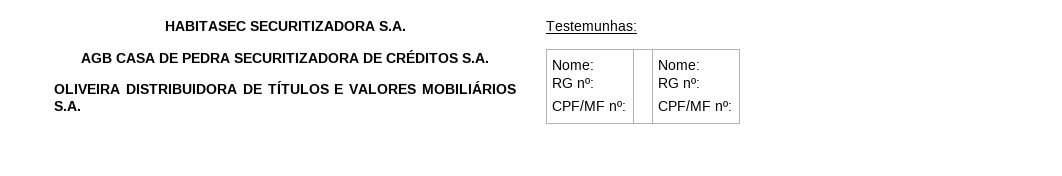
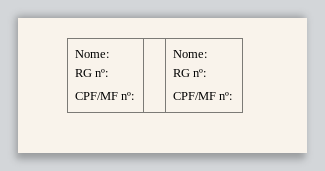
[164,21,406,31] [81,50,489,63] [54,81,516,94] [54,101,81,111] [546,20,637,31] HABITASEC SECURITIZADORA S.A. // AGB CASA DE PEDRA SECURITIZADORA DE CRÉDITOS S.A. // OLIVEIRA DISTRIBUIDORA DE TÍTULOS E VALORES MOBILIÁRIOS S.A. // Testemunhas: // -> (74, 54) none

